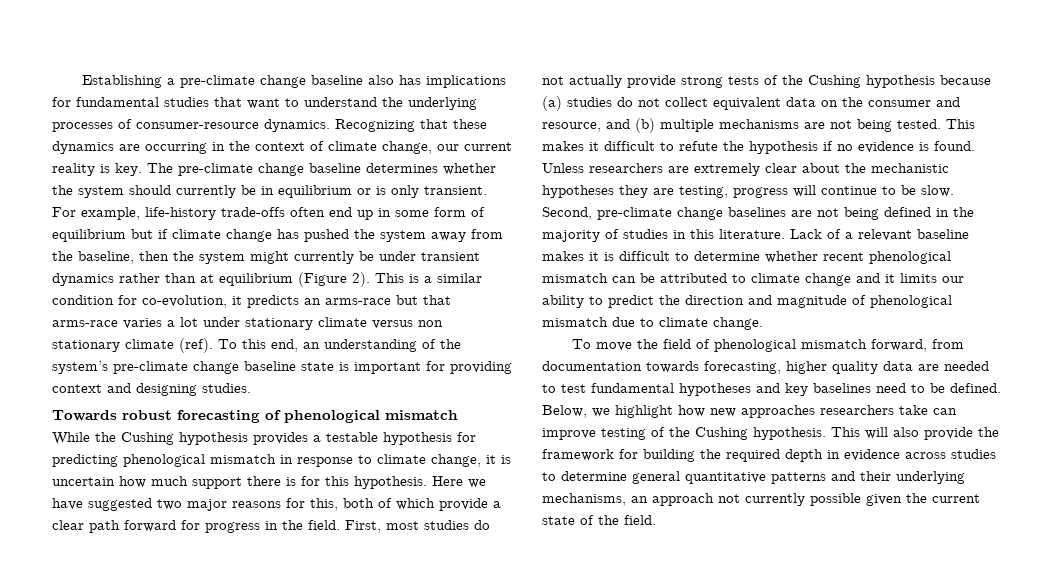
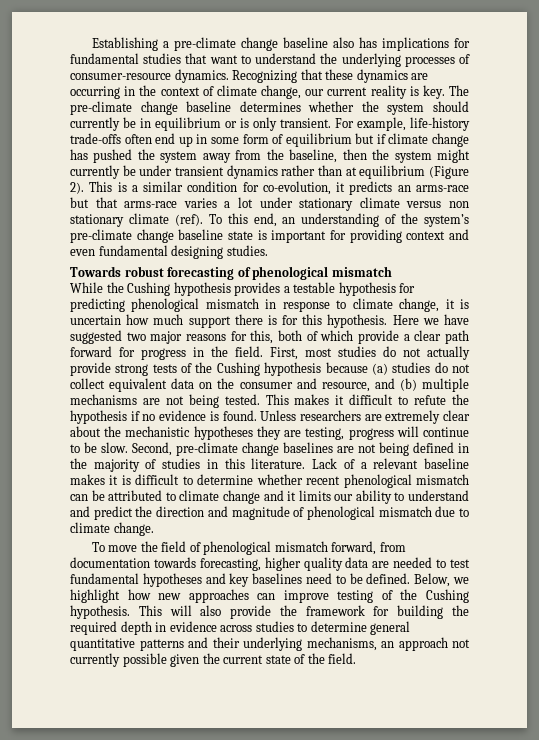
(131, 388) none -> [70,245,168,256] even fundamental
(603, 300) none -> [407,490,469,501] [70,506,90,517] understand and
[820,405,928,415] researchers take -> (249, 596) none

